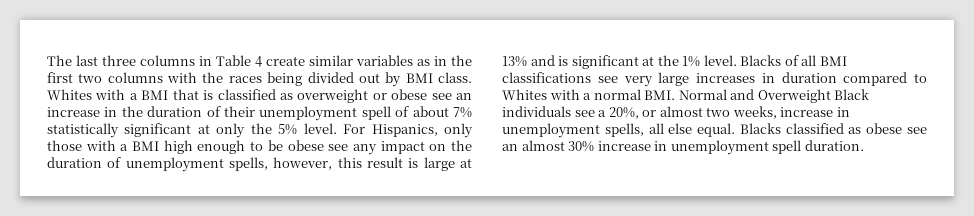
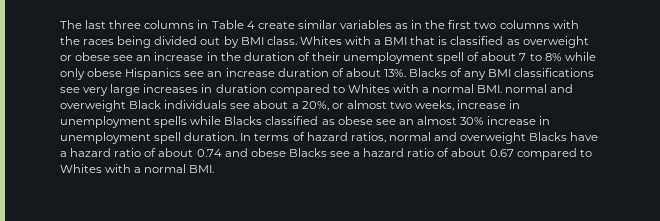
[452,107,472,118] [47,123,473,138] [47,140,472,155] [47,157,472,172] [502,55,737,69] 7% statistically significant at only the 5% level. For Hispanics, only those with a BMI high enough to be obese see any impact on the duration of unemployment spells, however, this result is large at 13% and is significant at the 1% level. -> [519,52,596,61] [60,68,406,80] 7 to 8% while only obese Hispanics see an increase duration of about 13%.
[801,55,817,66] all -> [464,71,487,80] any
[678,89,831,103] Normal and Overweight -> [505,84,574,93] [60,100,126,112] normal and overweight
(595, 113) none -> [253,100,289,109] about
[604,123,736,137] spells, all else equal. -> [154,116,222,128] spells while
(864, 145) none -> [240,132,599,144] [60,148,592,160] [60,164,215,173] In terms of hazard ratios, normal and overweight Blacks have a hazard ratio of about 0.74 and obese Blacks see a hazard ratio of about 0.67 compared to Whites with a normal BMI.

